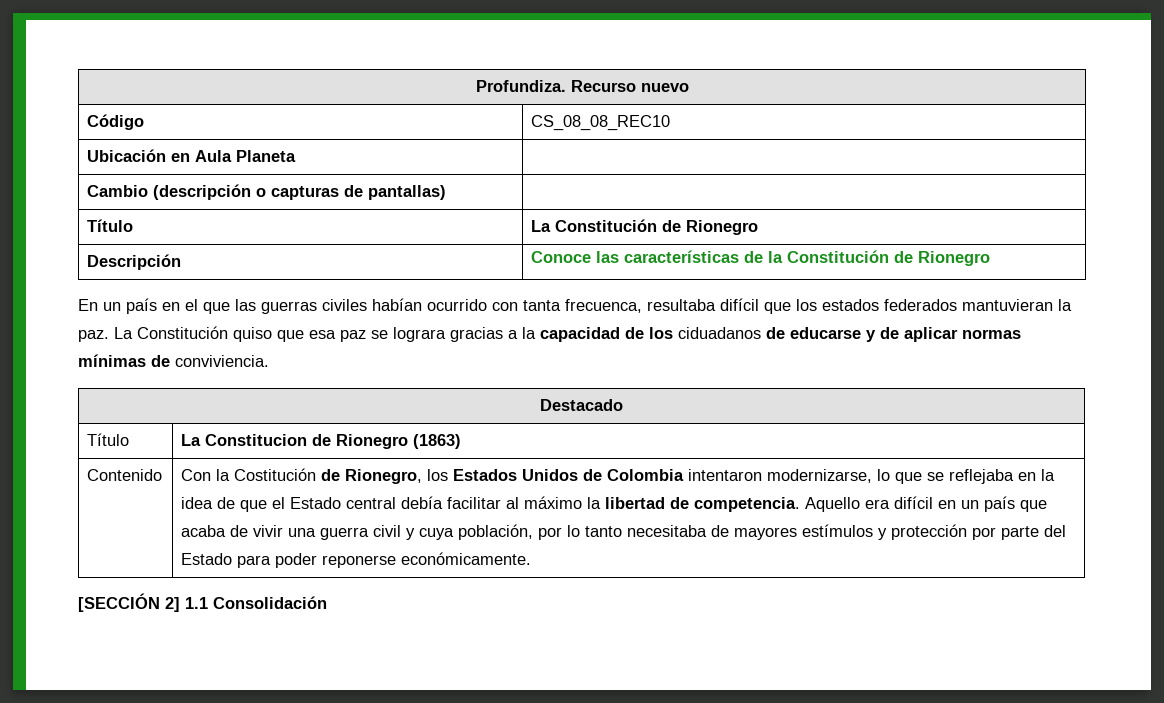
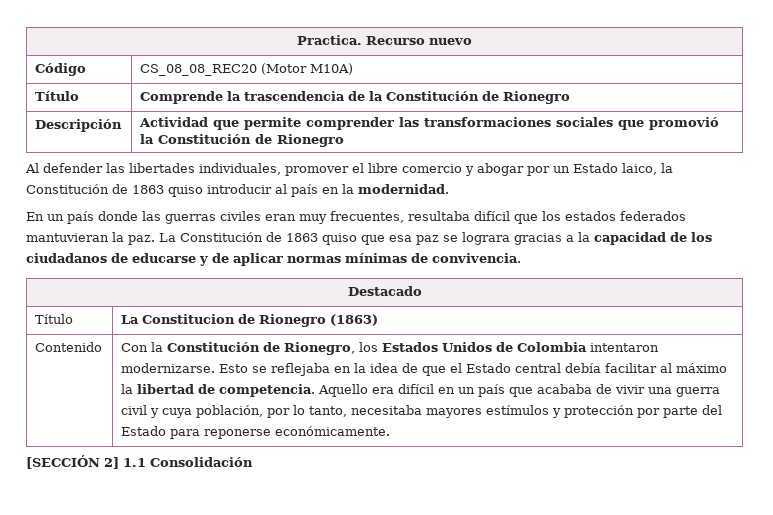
[475,80,566,92] Profundiza. -> [297,35,362,45] Practica.
[531,115,671,131] [87,149,297,162] [87,184,447,200] [87,219,134,232] [531,219,759,235] [87,254,182,270] [531,250,991,266] [78,298,642,314] CS_08_08_REC10 // Ubicación en Aula Planeta | // Cambio (descripción o capturas de pantallas) | // Título | La Constitución de Rionegro // Descripción | Conoce las características de la Constitución de Rionegro // En un país en el que las guerras civiles habían ocurrido con tanta frecuenca, -> [140,63,354,76] [35,91,80,101] [140,91,571,104] [35,119,123,132] [139,117,720,130] [140,134,345,147] [25,163,673,176] [26,184,449,197] [26,211,404,224] CS_08_08_REC20 (Motor M10A) // Título | Comprende la trascendencia de la Constitución de Rionegro // Descripción | Actividad que permite comprender las transformaciones sociales que promovió la Constitución de Rionegro // Al defender las libertades individuales, promover el libre comercio y abogar por un Estado laico, la Constitución de 1863 quiso introducir al país en la modernidad. // En un país donde las guerras civiles eran muy frecuentes,
(228, 332) none -> [266,232,318,242] de 1863
[678,327,761,339] ciduadanos -> [26,253,107,263] ciudadanos
[175,355,269,367] conviviencia. -> [432,253,521,263] convivencia.
[234,468,317,481] Costitución -> [167,342,261,352] Constitución
[767,469,923,484] modernizarse, lo que -> [121,363,249,373] modernizarse. Esto
[181,525,227,537] acaba -> [537,384,593,394] acababa
[585,525,730,537] tanto necesitaba de -> [309,405,423,417] tanto, necesitaba
[275,553,318,568] poder -> (201, 434) none

